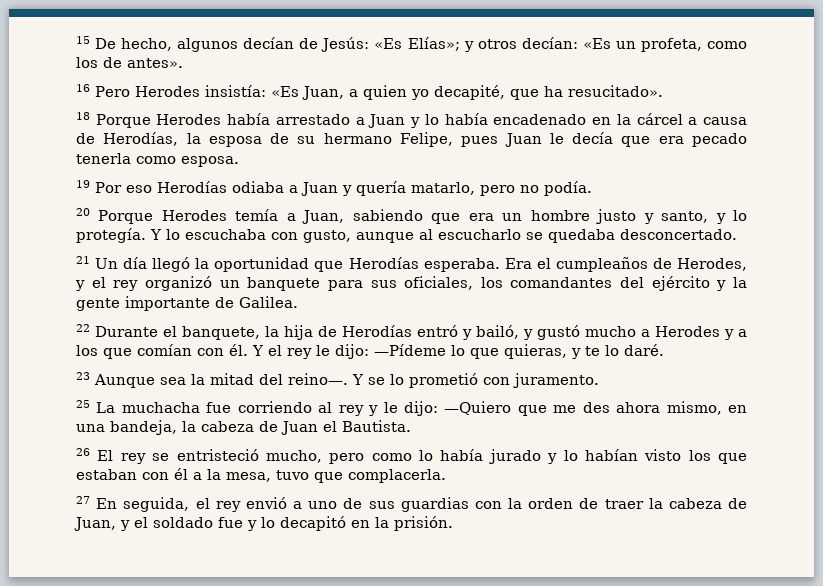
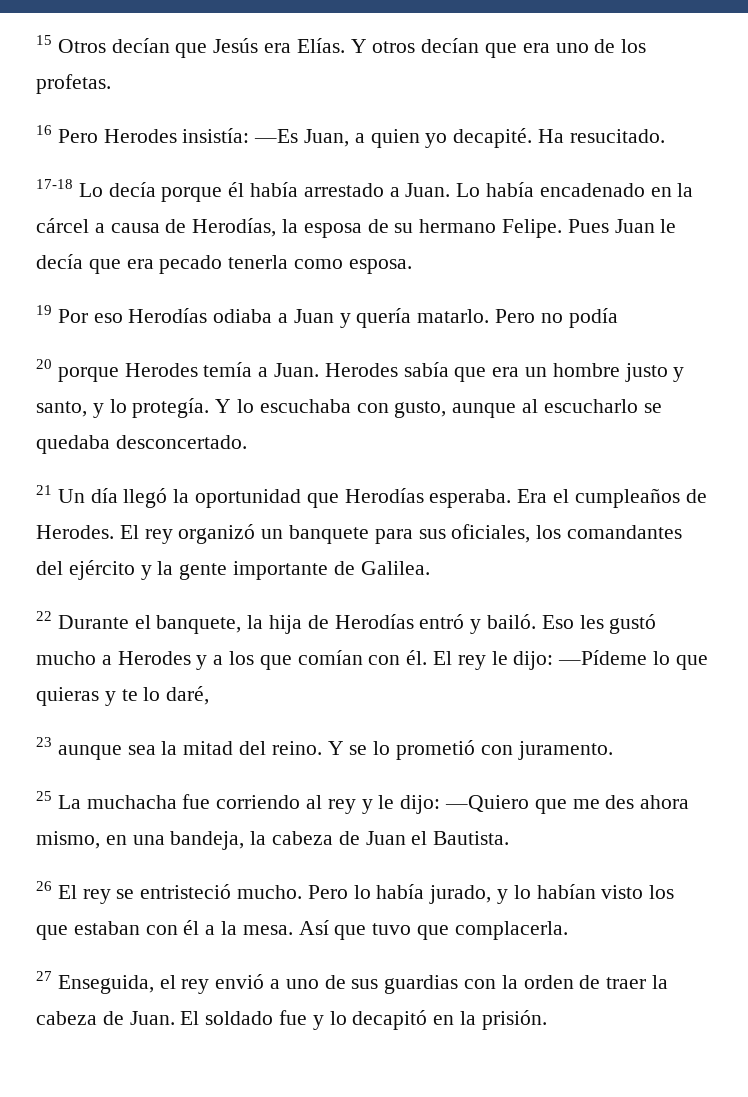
[95,37,748,52] [76,57,183,68] De hecho, algunos decían de Jesús: «Es Elías»; y otros decían: «Es un profeta, como los de antes». -> [57,38,647,58] [36,74,111,94] Otros decían que Jesús era Elías. Y otros decían que era uno de los profetas.
[271,86,299,97] «Es -> [254,129,299,143] —Es
[434,85,663,100] [76,112,439,128] decapité, que ha resucitado». // 18 Porque Herodes había arrestado a Juan y lo -> [453,128,665,148] [36,179,481,202] decapité. Ha resucitado. // 17-18 Lo decía porque él había arrestado a Juan. Lo
[399,132,499,147] Felipe, pues -> [502,219,609,238] Felipe. Pues
[411,181,592,196] matarlo, pero no podía. -> [417,308,618,328] matarlo. Pero no podía
[98,210,154,224] Porque -> [57,367,119,382] porque
[302,209,423,224] Juan, sabiendo -> [274,362,449,377] Juan. Herodes sabía
[677,258,748,271] [75,277,106,291] Herodes, y el -> [36,525,139,539] Herodes. El
[476,325,533,340] bailó, y -> [487,614,604,629] bailó. Eso les
[252,345,282,356] Y el -> [433,651,453,665] El
[504,344,567,359] quieras, -> [36,687,99,706] quieras
[624,344,664,356] daré. -> [166,686,210,705] daré,
[94,374,155,388] Aunque -> [57,745,122,760] aunque
[288,373,348,385] reino—. -> [271,741,322,755] reino.
[265,449,541,464] mucho, pero como lo había jurado -> [237,884,492,904] mucho. Pero lo había jurado,
[226,472,271,482] mesa, -> [242,920,367,940] mesa. Así que
[96,497,190,512] En seguida, -> [57,975,154,994] Enseguida,
[74,517,148,531] Juan, y el -> [129,1011,200,1025] Juan. El

